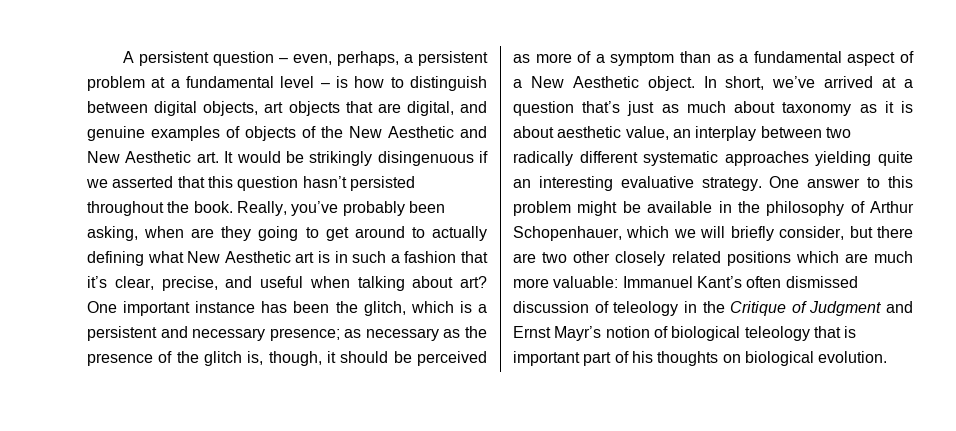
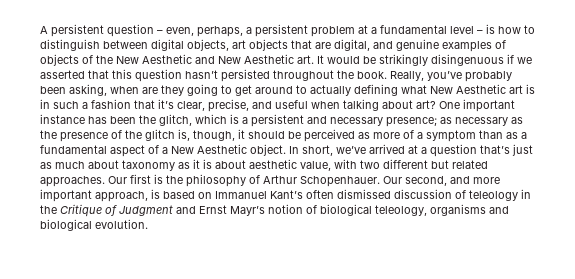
[672,126,851,141] [513,151,913,166] [513,176,913,191] [513,201,914,216] [513,226,913,241] [513,251,913,266] [513,276,619,288] an interplay between two radically different systematic approaches yielding quite an interesting evaluative strategy. One answer to this problem might be available in the philosophy of Arthur Schopenhauer, which we will briefly consider, but there are two other closely related positions which are much more valuable: -> [334,159,488,169] [40,174,500,187] [40,189,212,202] with two different but related approaches. Our first is the philosophy of Arthur Schopenhauer. Our second, and more important approach, is based on
[744,326,857,341] [513,351,741,366] teleology that is important part of his thoughts on -> [375,204,509,216] teleology, organisms and

